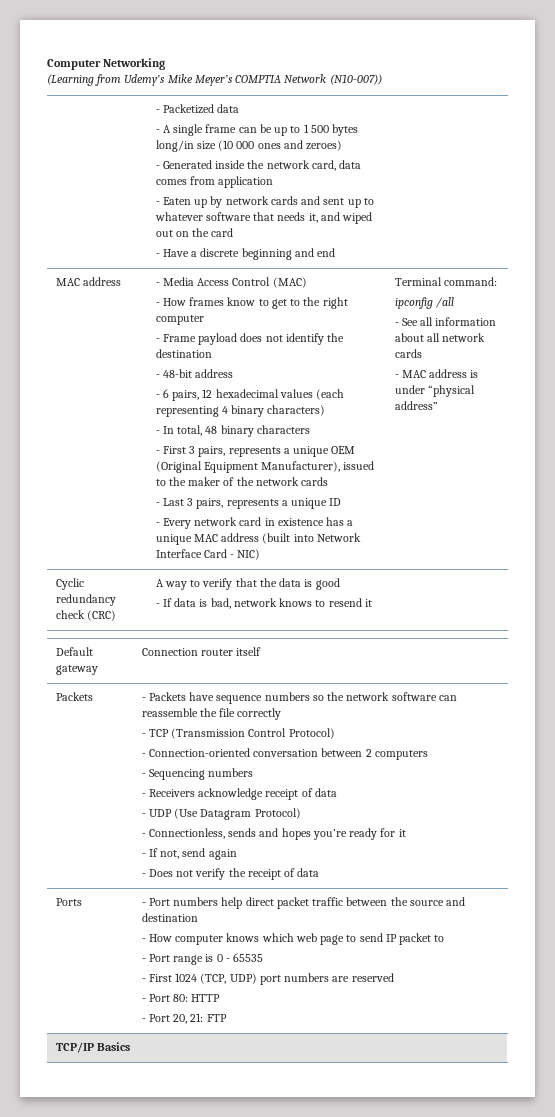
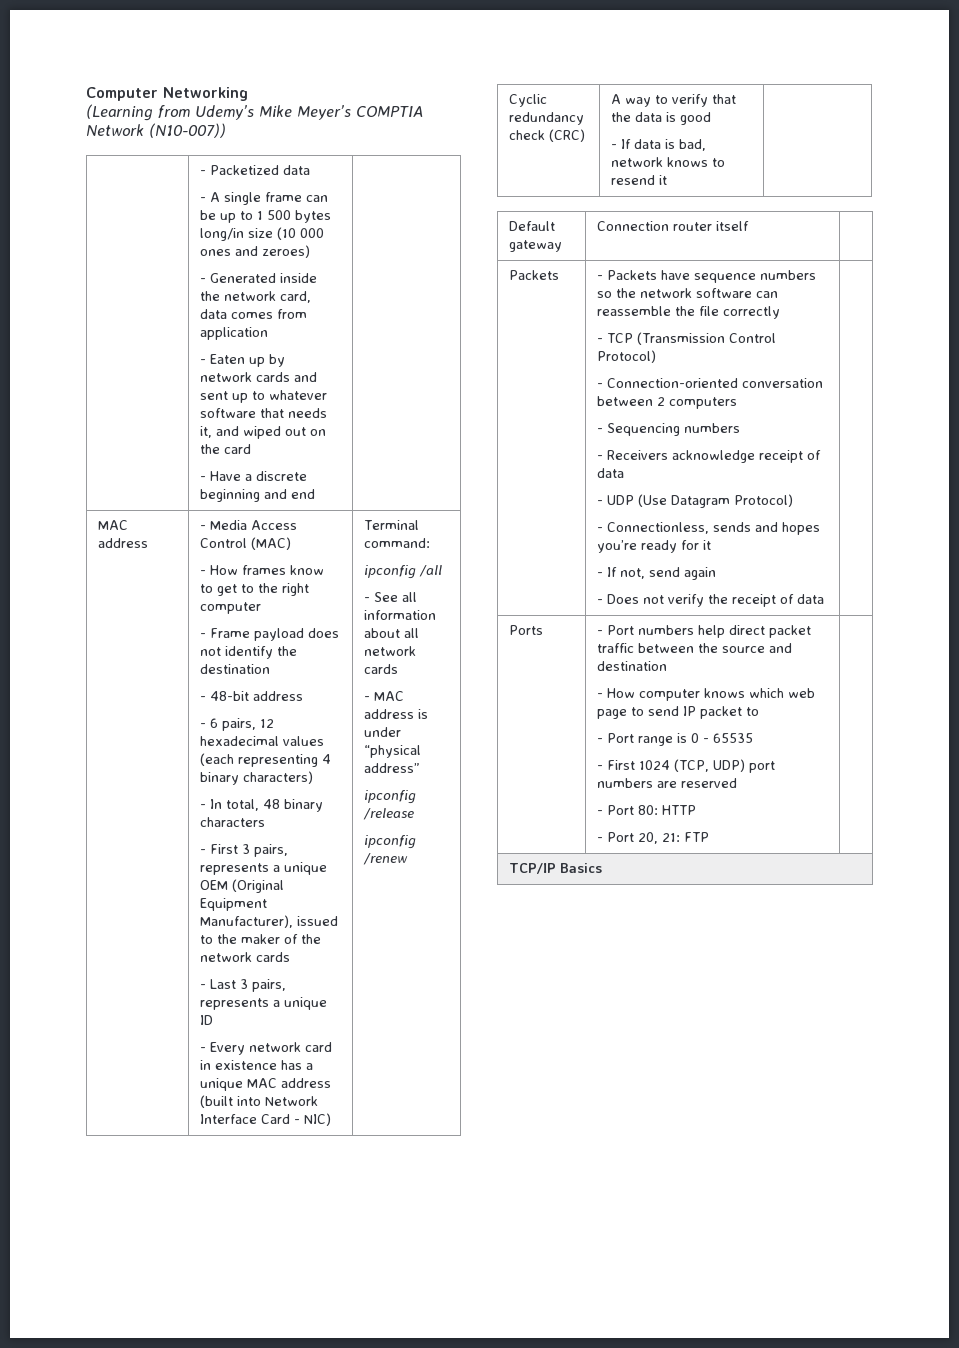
(438, 405) none -> [364,790,417,804] [363,808,415,820] [364,835,417,849] [363,853,409,865] // ipconfig /release // ipconfig /renew

